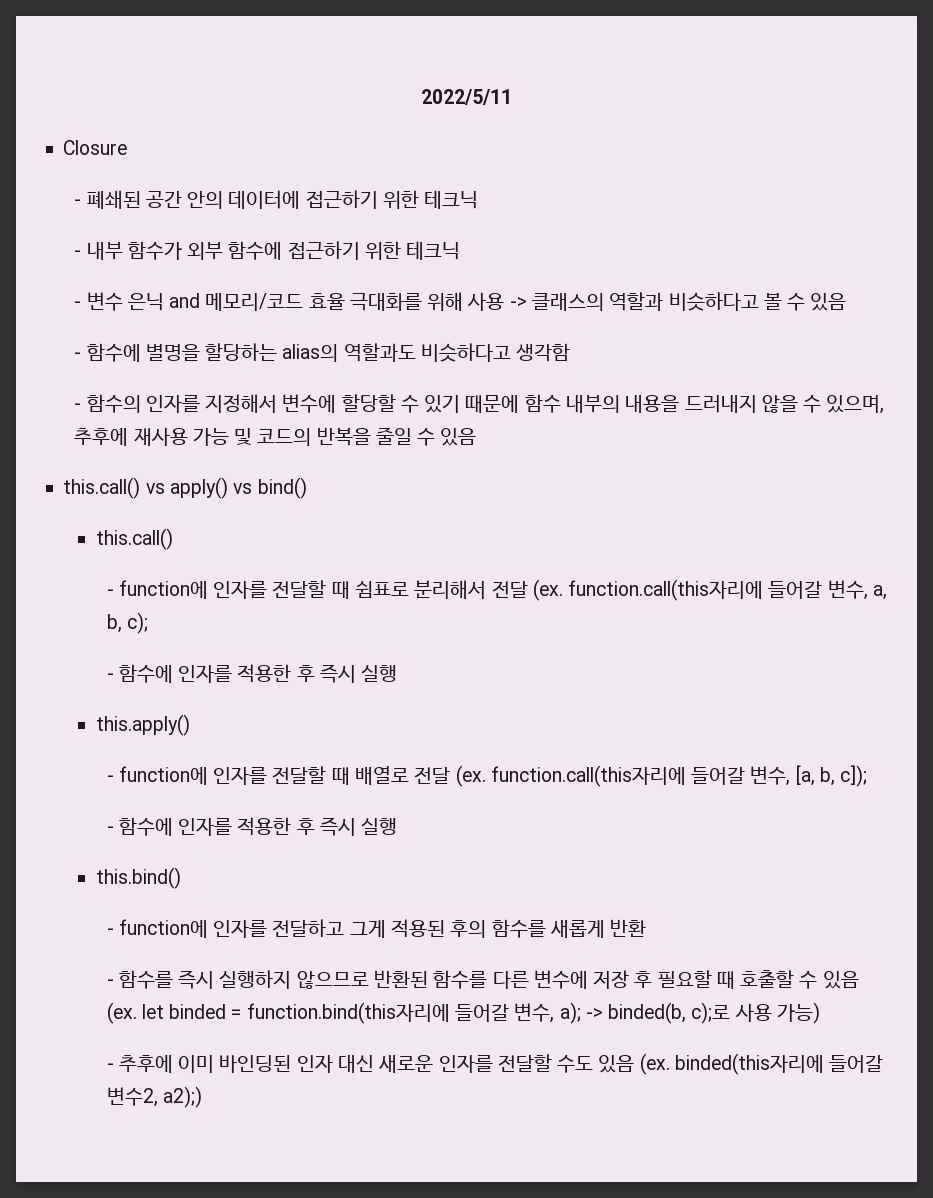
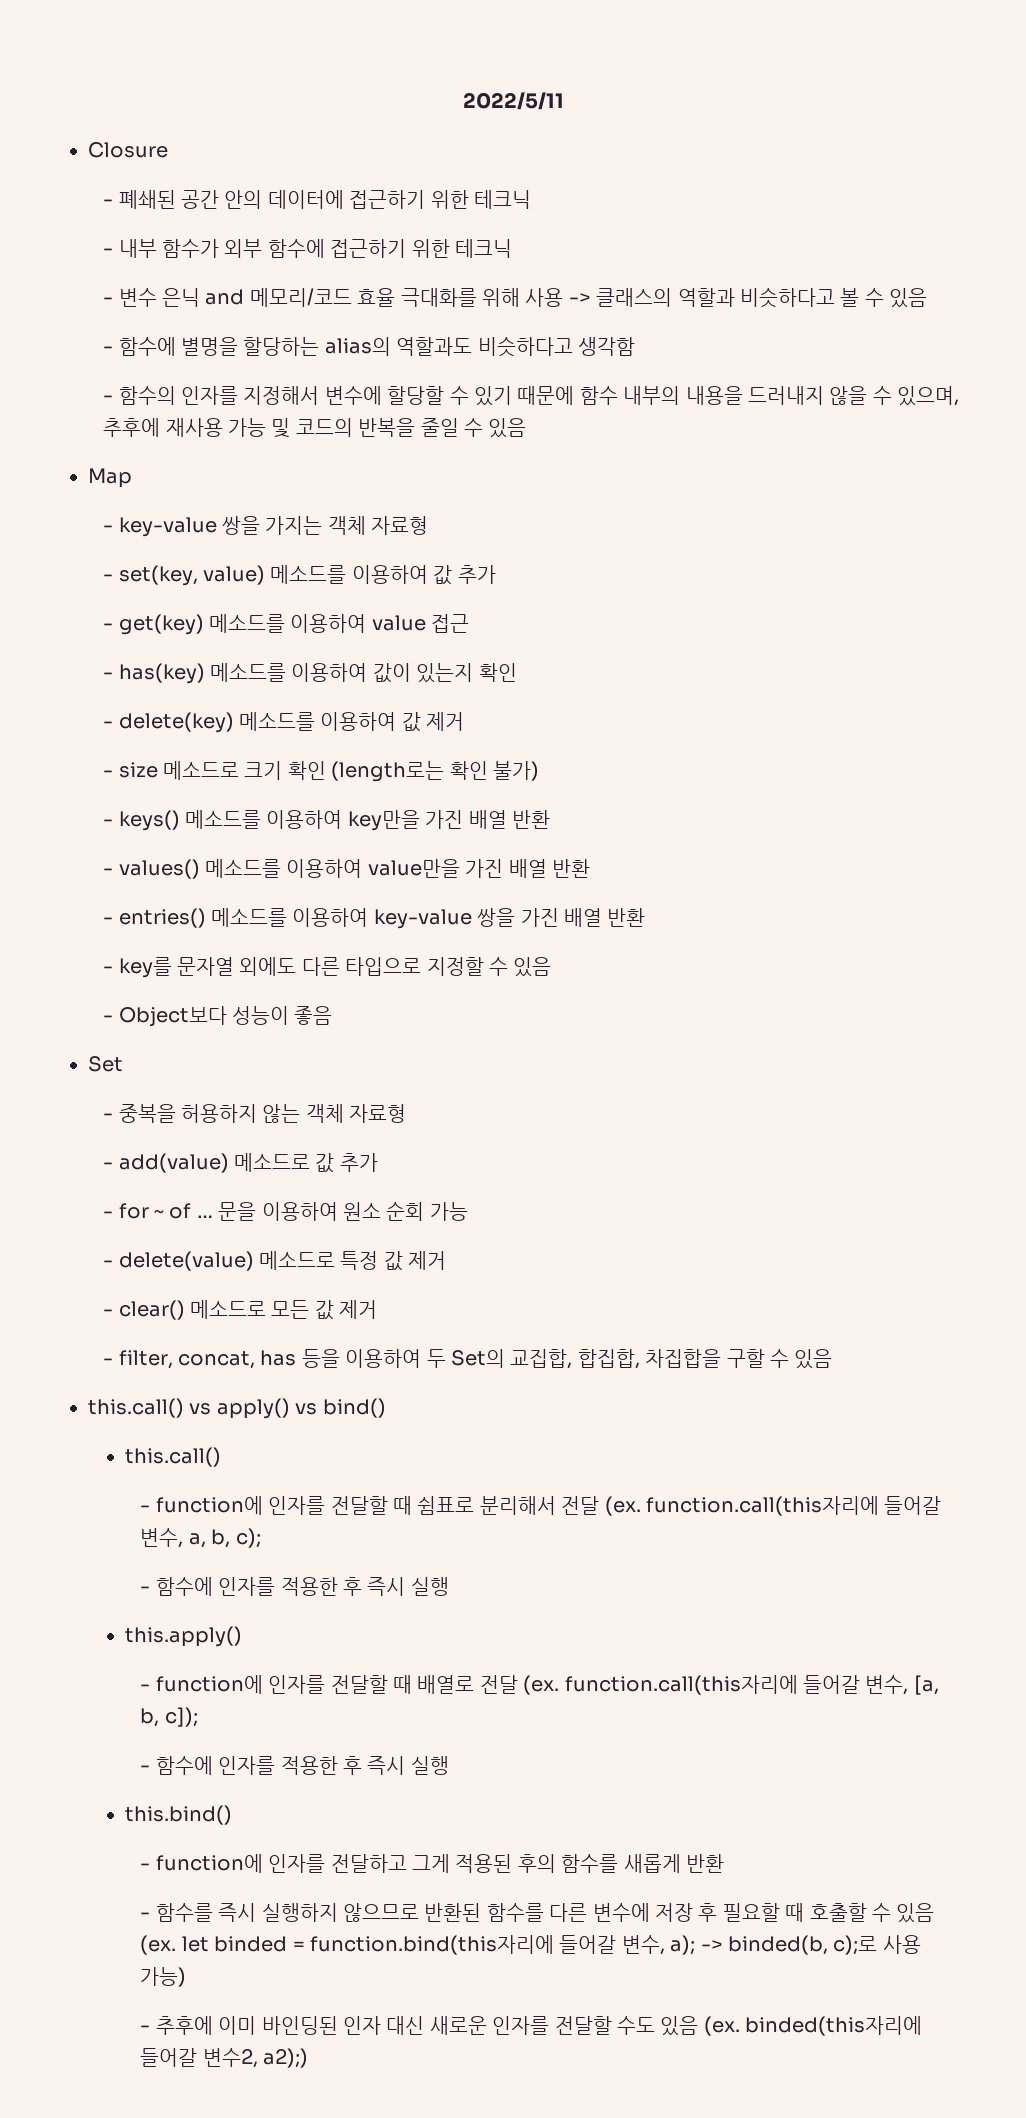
(477, 437) none -> [88,468,132,488] [103,516,429,537] [103,565,496,586] [103,614,470,635] [103,663,517,684] [103,712,465,733] [103,761,540,782] [103,810,551,831] [103,859,591,879] [103,908,646,929] [103,957,552,978] [103,1006,333,1027] [88,1056,123,1072] [103,1104,407,1123] [103,1153,378,1173] [103,1201,468,1221] [103,1251,447,1271] [103,1300,378,1320] [103,1349,833,1369] // Map // - key-value 쌍을 가지는 객체 자료형 // - set(key, value) 메소드를 이용하여 값 추가 // - get(key) 메소드를 이용하여 value 접근 // - has(key) 메소드를 이용하여 값이 있는지 확인 // - delete(key) 메소드를 이용하여 값 제거 // - size 메소드로 크기 확인 (length로는 확인 불가) // - keys() 메소드를 이용하여 key만을 가진 배열 반환 // - values() 메소드를 이용하여 value만을 가진 배열 반환 // - entries() 메소드를 이용하여 key-value 쌍을 가진 배열 반환 // - key를 문자열 외에도 다른 타입으로 지정할 수 있음 // - Object보다 성능이 좋음 // Set // - 중복을 허용하지 않는 객체 자료형 // - add(value) 메소드로 값 추가 // - for ~ of … 문을 이용하여 원소 순회 가능 // - delete(value) 메소드로 특정 값 제거 // - clear() 메소드로 모든 값 제거 // - filter, concat, has 등을 이용하여 두 Set의 교집합, 합집합, 차집합을 구할 수 있음

